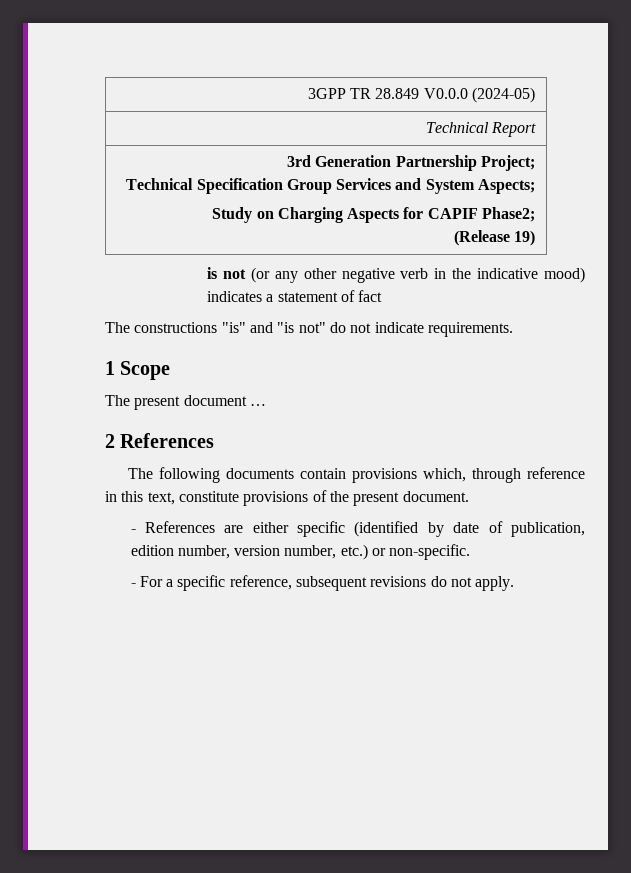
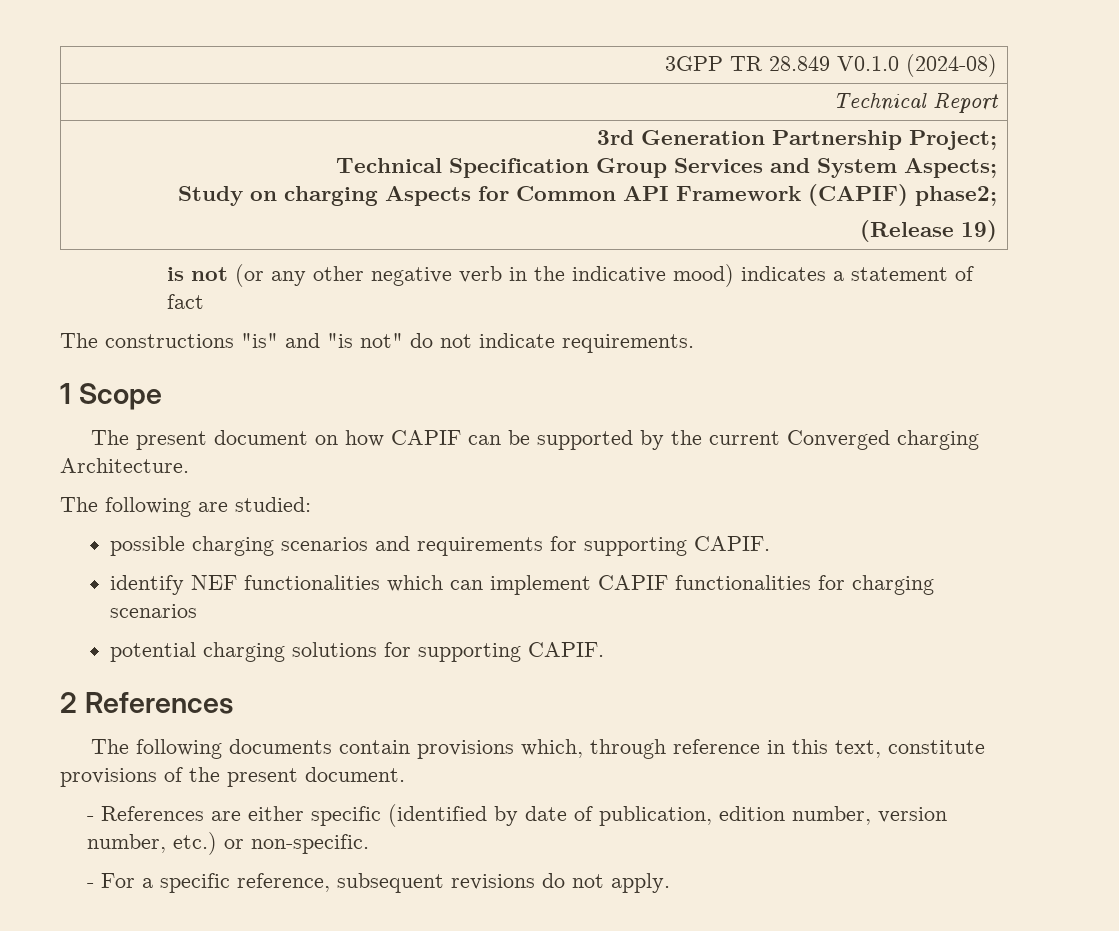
[423,87,536,103] V0.0.0 (2024-05) -> [836,54,997,77] V0.1.0 (2024-08)
[277,207,343,223] Charging -> [283,186,378,206] charging
[427,207,536,222] CAPIF Phase2; -> [515,184,997,206] Common API Framework (CAPIF) phase2;
[249,404,266,406] … -> [314,430,979,450] [60,458,189,473] [60,497,311,517] [110,536,771,556] [110,575,935,595] [110,604,198,618] [110,642,605,662] on how CAPIF can be supported by the current Converged charging Architecture. // The following are studied: // possible charging scenarios and requirements for supporting CAPIF. // identify NEF functionalities which can implement CAPIF functionalities for charging scenarios // potential charging solutions for supporting CAPIF.

